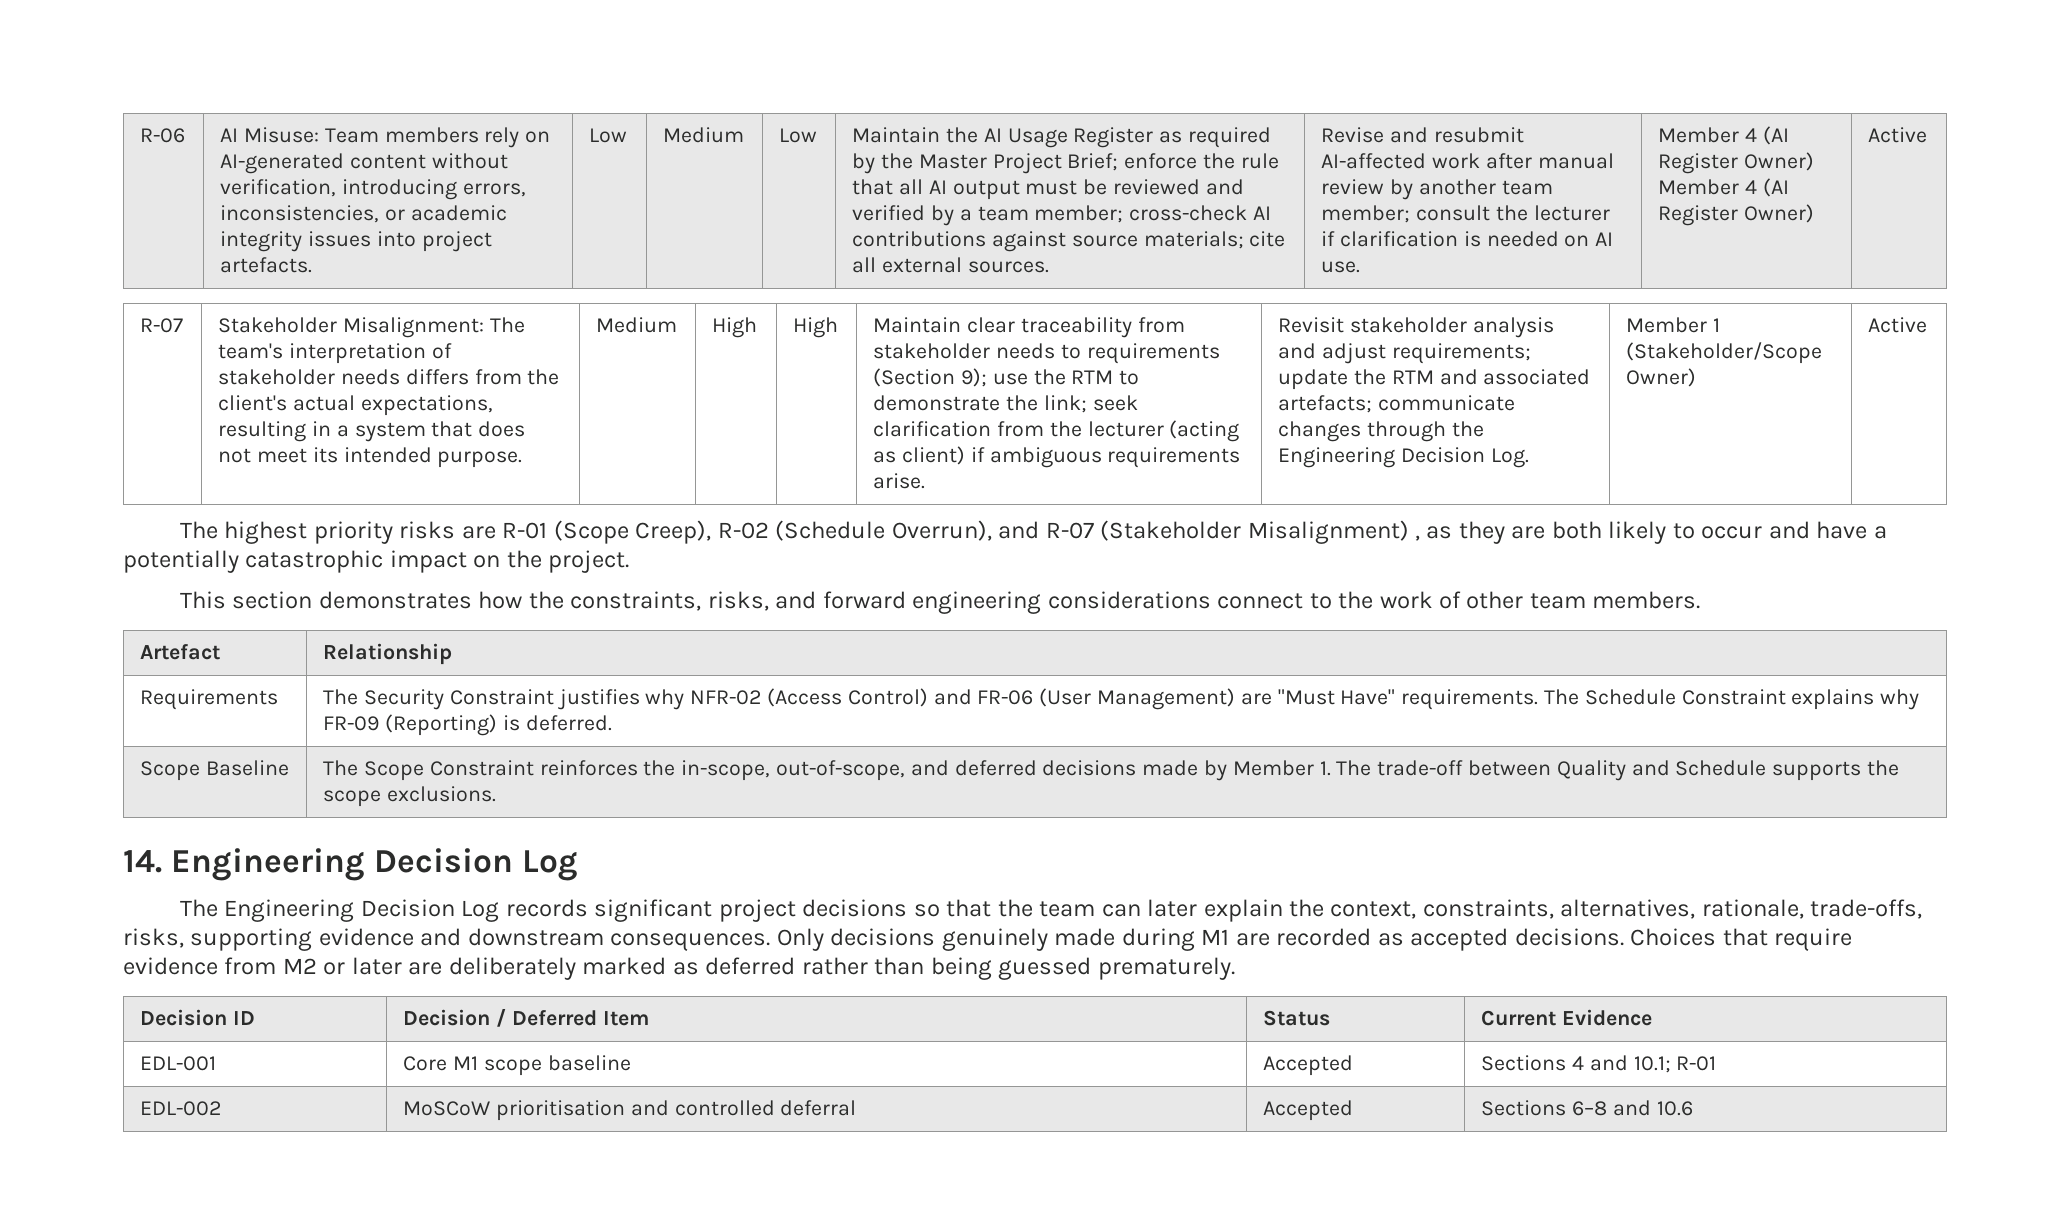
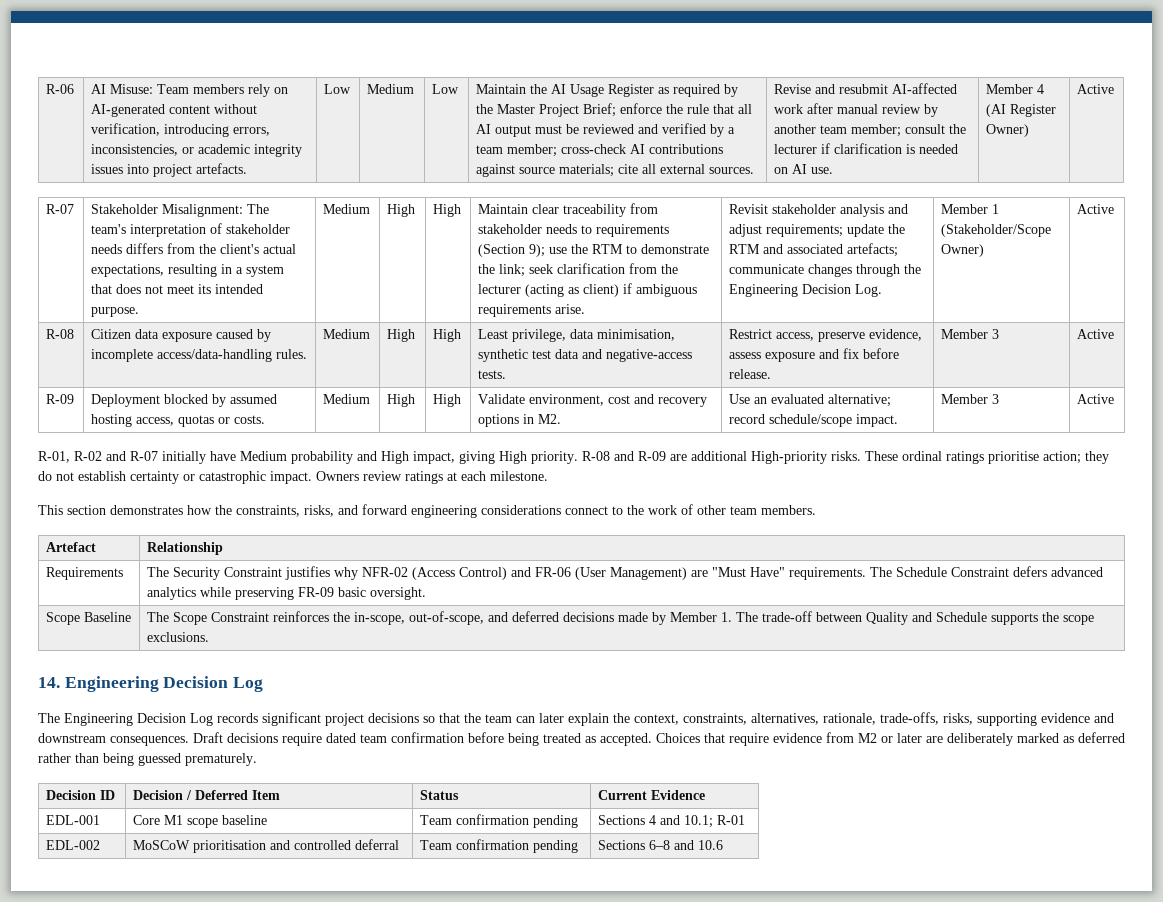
[1658,178,1789,197] [1658,204,1814,226] Member 4 (AI Register Owner) -> (1030, 130) none
[179,520,1887,544] [123,550,630,573] // The highest priority risks are R-01 (Scope Creep), R-02 (Schedule Overrun), and R-07 (Stakeholder Misalignment) , as they are both likely to occur and have a potentially catastrophic impact on the project. -> [46,329,75,339] [91,329,272,342] [91,349,308,362] [323,329,371,339] [387,329,416,342] [433,329,462,342] [478,329,676,342] [478,349,693,362] [478,370,507,379] [729,329,923,342] [729,348,900,362] [729,369,772,379] [941,329,1000,339] [1077,329,1115,339] [46,394,75,404] [91,394,278,407] [91,414,266,427] [323,394,371,404] [387,394,416,407] [433,394,462,407] [478,394,708,407] [478,414,562,427] [729,394,892,407] [729,414,899,427] [941,394,1000,404] [1077,394,1115,404] [38,451,1109,464] [38,471,548,484] // R-08 | Citizen data exposure caused by incomplete access/data-handling rules. | Medium | High | High | Least privilege, data minimisation, synthetic test data and negative-access tests. | Restrict access, preserve evidence, assess exposure and fix before release. | Member 3 | Active // R-09 | Deployment blocked by assumed hosting access, quotas or costs. | Medium | High | High | Validate environment, cost and recovery options in M2. | Use an evaluated alternative; record schedule/scope impact. | Member 3 | Active // R-01, R-02 and R-07 initially have Medium probability and High impact, giving High priority. R-08 and R-09 are additional High-priority risks. These ordinal ratings prioritise action; they do not establish certainty or catastrophic impact. Owners review ratings at each milestone.
[1791,689,1920,710] [323,714,612,736] explains why FR-09 (Reporting) is deferred. -> [1013,566,1104,577] [147,587,427,600] defers advanced analytics while preserving FR-09 basic oversight.
[776,928,1624,951] Only decisions genuinely made during M1 are recorded as accepted decisions. -> [193,732,652,746] Draft decisions require dated team confirmation before being treated as accepted.
[1263,1055,1354,1076] Accepted -> [420,814,579,828] Team confirmation pending
[1263,1100,1354,1121] Accepted -> [420,839,579,853] Team confirmation pending

